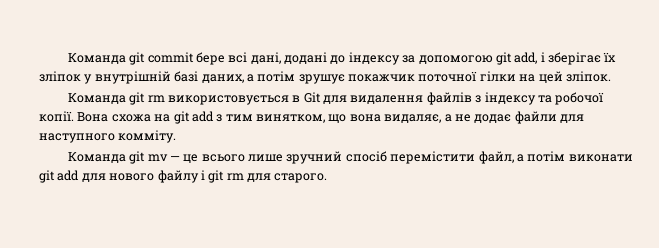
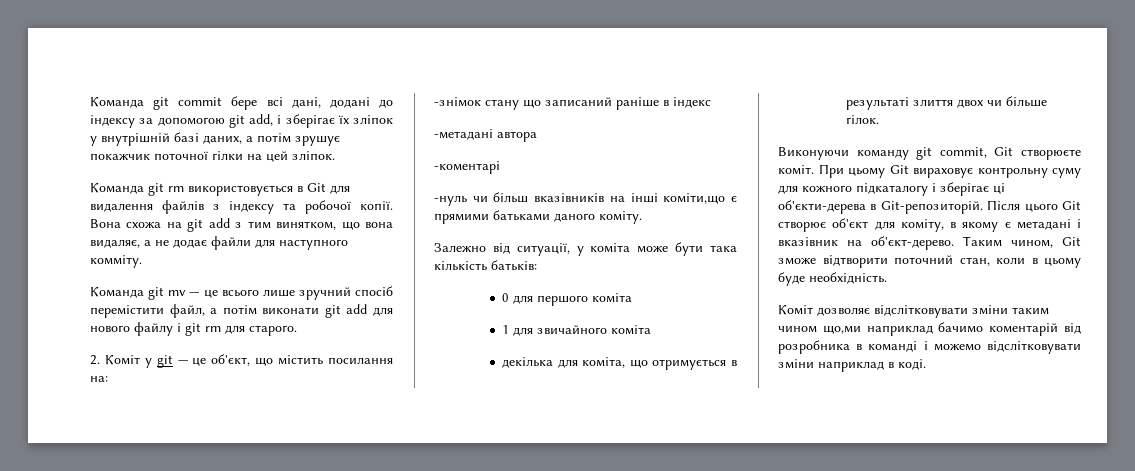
(328, 178) none -> [90,354,393,368] [90,376,108,382] [434,97,711,110] [434,129,537,142] [434,161,500,174] [434,192,737,206] [434,210,642,224] [434,242,737,256] [434,260,537,271] [502,293,633,306] [502,325,652,336] [502,357,737,370] [846,96,1048,110] [846,115,880,124] [778,147,1081,160] [778,164,1081,178] [778,182,1005,196] [778,200,1081,214] [778,218,1081,232] [778,236,1081,250] [778,255,1081,268] [778,272,887,286] [778,305,1049,318] [778,322,1081,336] [778,340,1081,354] [778,359,926,372] // 2. Коміт у git — це об'єкт, що містить посилання на: // -знімок стану що записаний раніше в індекс // -метадані автора // -коментарі // -нуль чи більш вказівників на інші коміти,що є прямими батьками даного коміту. // Залежно від ситуації, у коміта може бути така кількість батьків: // 0 для першого коміта // 1 для звичайного коміта // декілька для коміта, що отримується в результаті злиття двох чи більше гілок. // Виконуючи команду git commit, Git створюєте коміт. При цьому Git вираховує контрольну суму для кожного підкаталогу і зберігає ці об'єкти-дерева в Git-репозиторій. Після цього Git створює об'єкт для коміту, в якому є метадані і вказівник на об'єкт-дерево. Таким чином, Git зможе відтворити поточний стан, коли в цьому буде необхідність. // Коміт дозволяє відслітковувати зміни таким чином що,ми наприклад бачимо коментарій від розробника в команді і можемо відслітковувати зміни наприклад в коді.

